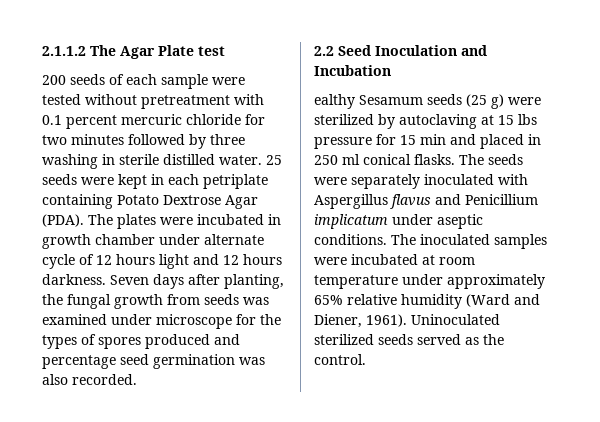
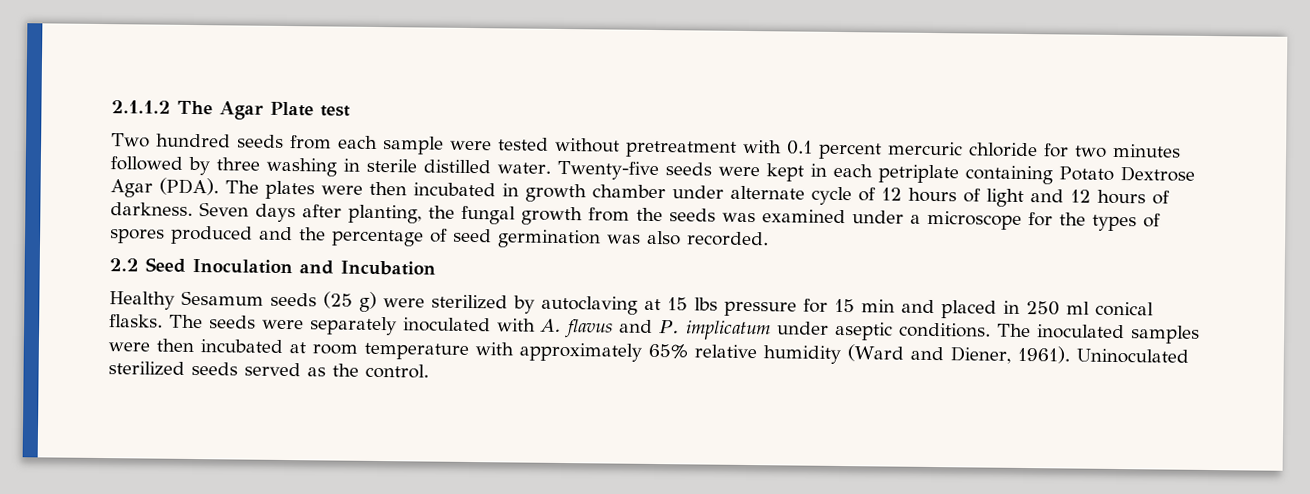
[42,74,124,85] 200 seeds of -> [111,133,332,150] Two hundred seeds from
[266,155,282,165] 25 -> [556,160,659,181] Twenty-five
(193, 221) none -> [369,181,407,196] then
(155, 259) none -> [963,188,981,203] of
(282, 259) none -> [1152,190,1170,205] of
(200, 299) none -> [636,207,663,222] the
(152, 319) none -> [910,214,921,224] a
[42,355,116,369] percentage -> [299,227,448,247] the percentage of
[314,94,355,109] ealthy -> [109,291,175,310] Healthy
[314,194,388,209] Aspergillus -> [540,318,562,332] A.
[465,194,538,205] Penicillium -> [659,320,680,334] P.
(347, 261) none -> [156,338,194,353] then
[402,274,443,285] under -> [475,342,514,356] with

